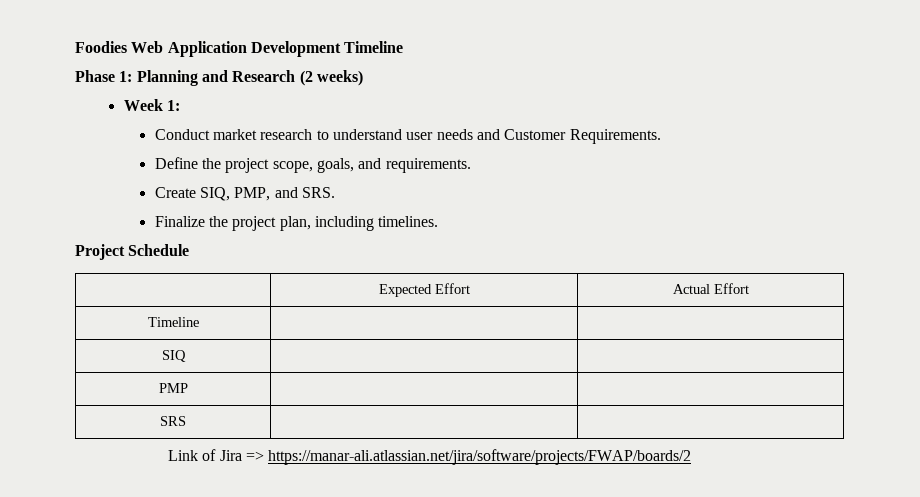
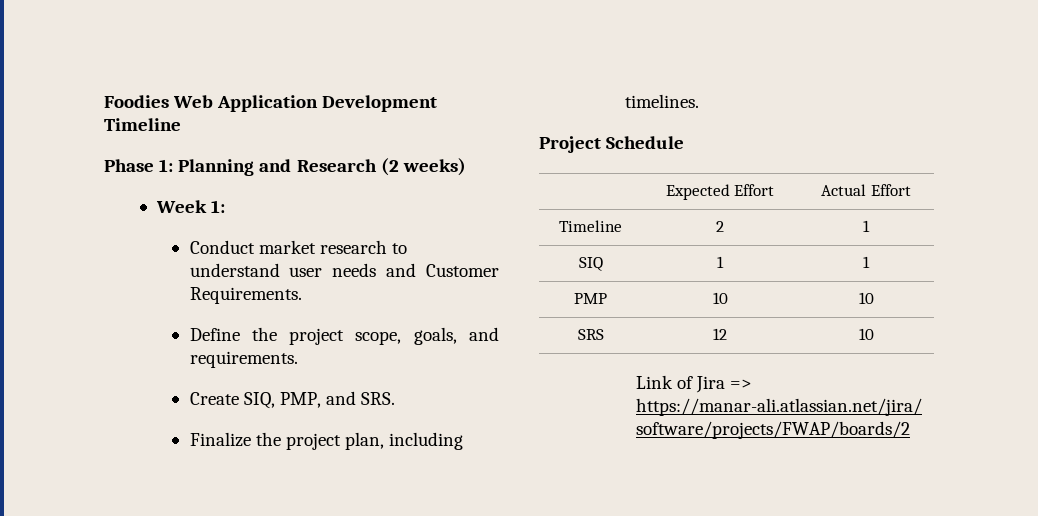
(199, 322) | -> [716,221,724,232] [863,220,870,232] 2 | 1
(186, 356) | -> [717,256,724,268] [863,256,870,268] 1 | 1
(188, 388) | -> [712,292,728,304] [858,292,874,304] 10 | 10
(186, 421) | -> [713,328,727,340] [858,328,874,340] 12 | 10

